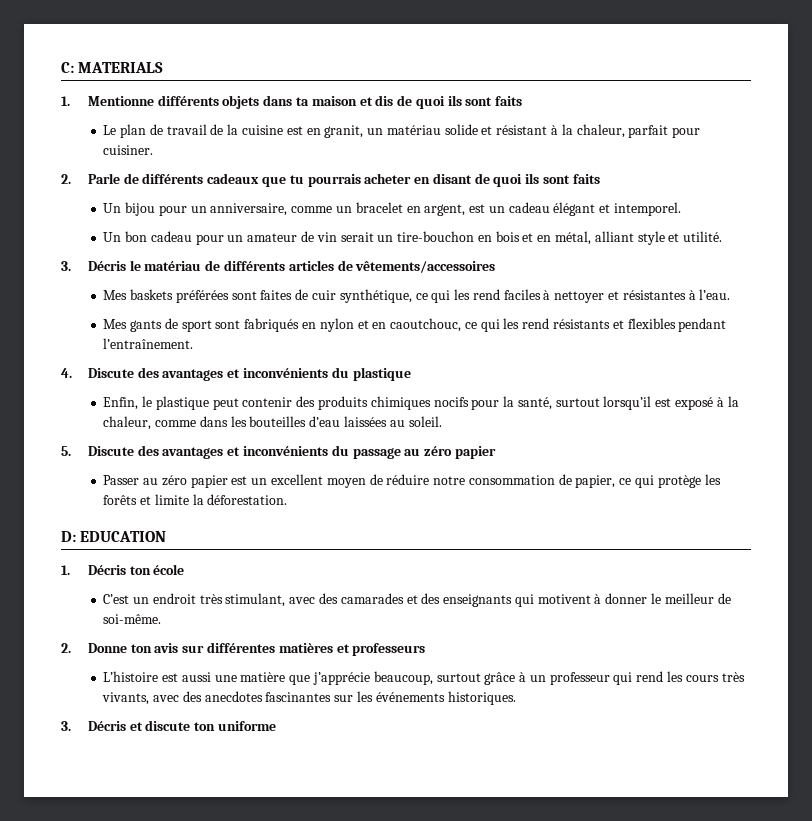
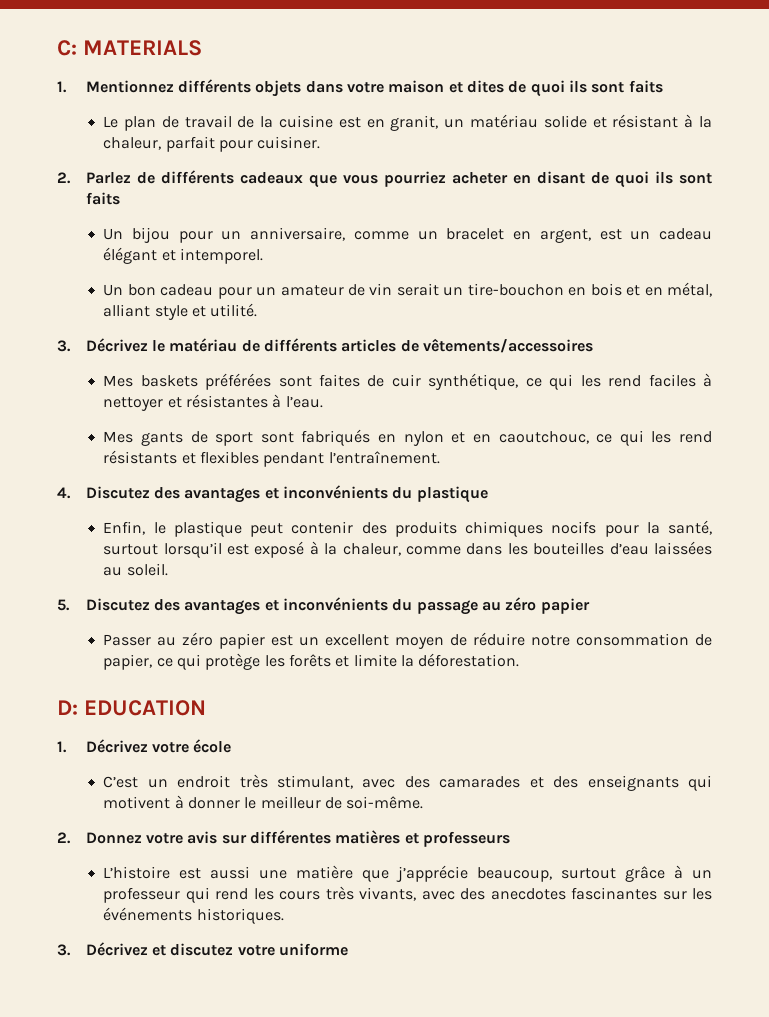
[87,96,154,106] Mentionne -> [85,80,174,93] Mentionnez
[296,97,310,106] ta -> [346,82,384,93] votre
[375,95,394,106] dis -> [466,80,504,93] dites
[87,173,120,184] Parle -> [85,172,131,184] Parlez
[289,174,361,187] tu pourrais -> [342,171,446,187] vous pourriez
[87,261,126,271] Décris -> [85,338,148,352] Décrivez
[87,368,134,378] Discute -> [85,486,150,499] Discutez
[87,446,134,456] Discute -> [85,598,150,611] Discutez
[87,565,151,575] Décris ton -> [85,739,189,753] Décrivez votre
[87,643,152,653] Donne ton -> [85,832,183,844] Donnez votre
[87,720,216,731] Décris et discute ton -> [85,942,275,956] Décrivez et discutez votre

